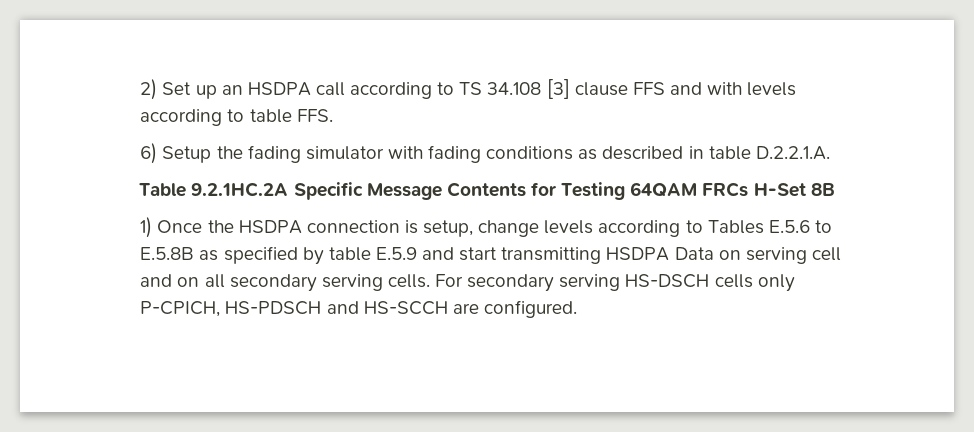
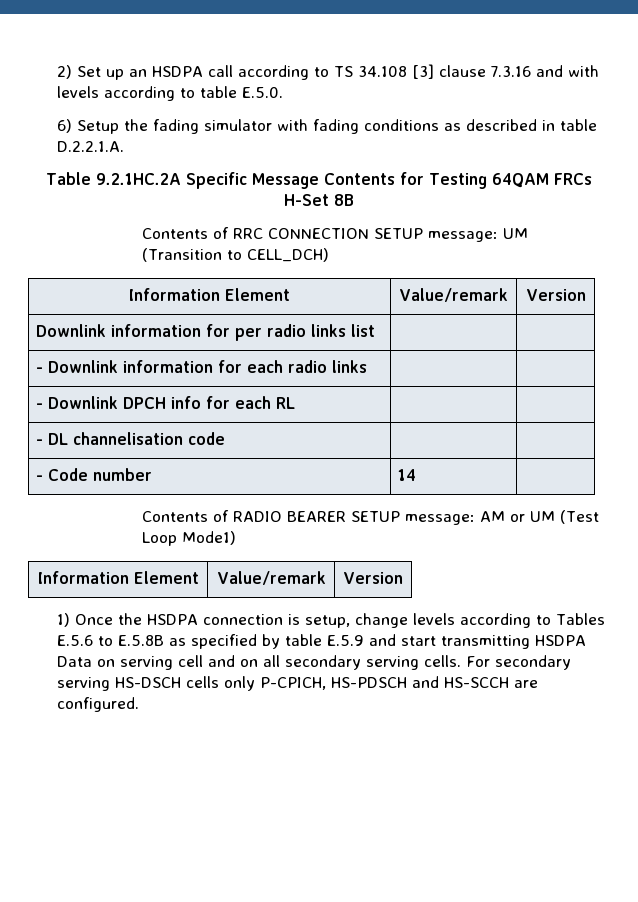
[632,82,665,95] FFS -> [490,66,531,77] 7.3.16
[296,109,333,122] FFS. -> [241,87,283,98] E.5.0.
(835, 189) none -> [142,227,529,242] [142,248,330,262] [129,288,290,301] [398,288,508,302] [525,289,586,301] [36,324,376,341] [36,360,368,373] [36,396,296,409] [36,432,226,445] [36,468,153,481] [398,469,417,481] [142,510,600,525] [142,531,237,546] [37,571,199,584] [216,571,326,585] [343,572,404,584] // Contents of RRC CONNECTION SETUP message: UM (Transition to CELL_DCH) // Information Element | Value/remark | Version // Downlink information for per radio links list | | // - Downlink information for each radio links | | // - Downlink DPCH info for each RL | | // - DL channelisation code | | // - Code number | 14 | // Contents of RADIO BEARER SETUP message: AM or UM (Test Loop Mode1) // Information Element | Value/remark | Version

